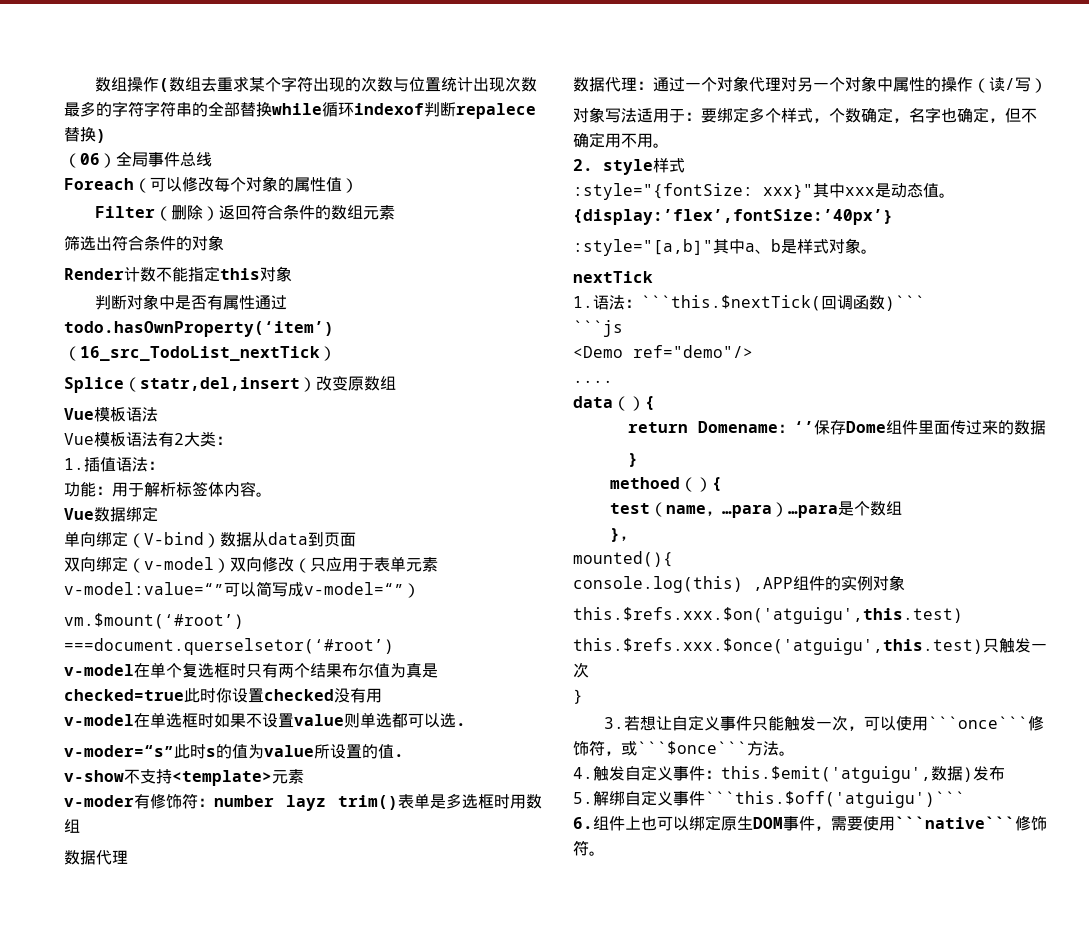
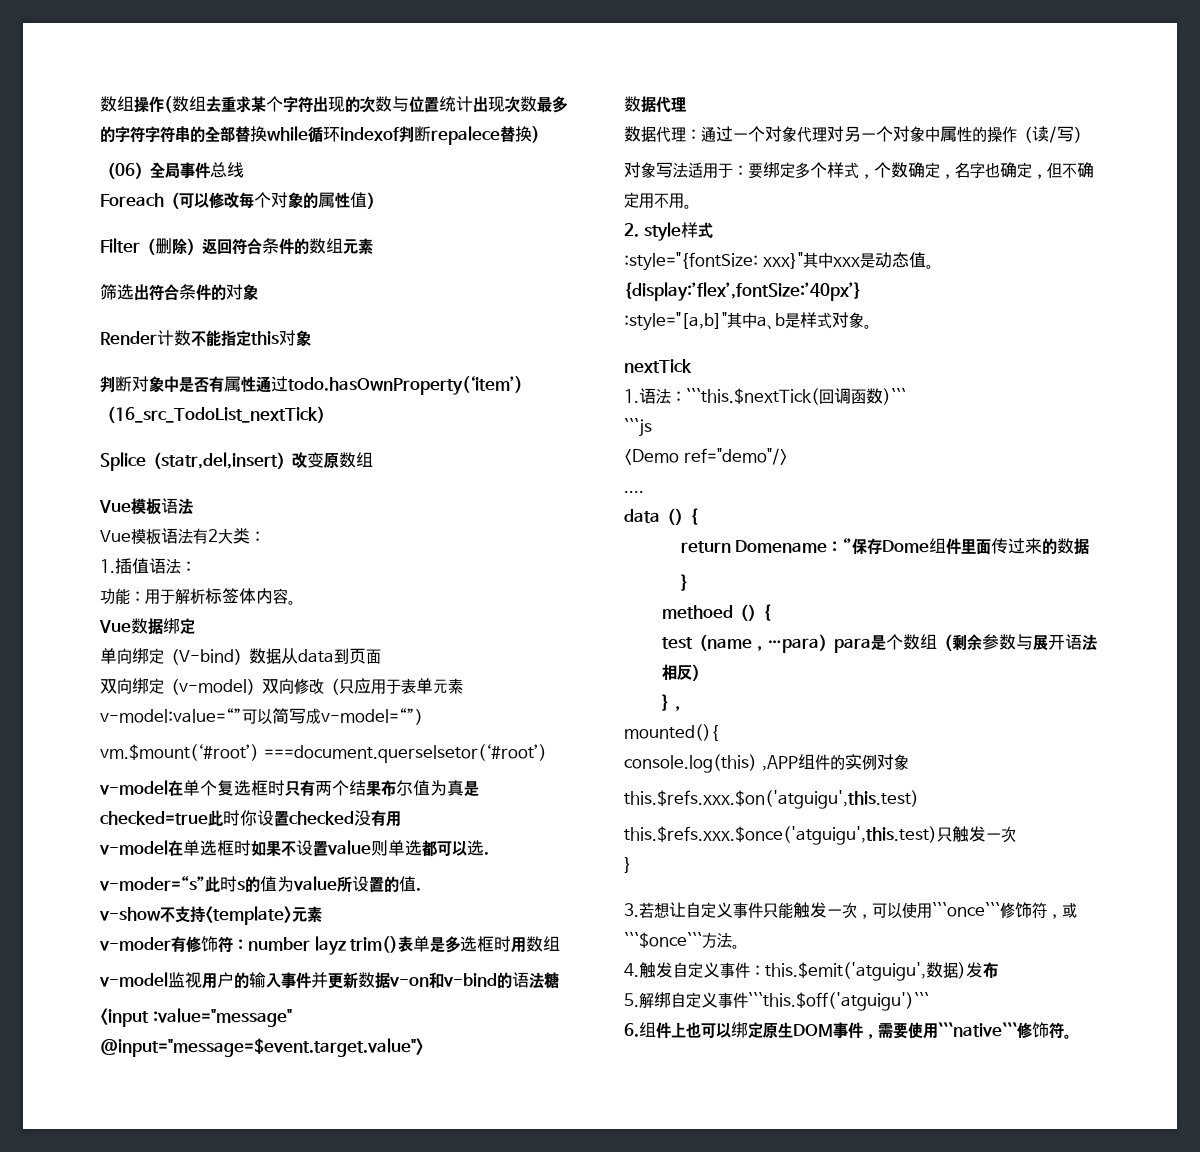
(80, 826) none -> [99,972,559,989] [100,1008,292,1027] [100,1038,424,1057] // v-model监视用户的输入事件并更新数据v-on和v-bind的语法糖 // <input :value="message" @input="message=$event.target.value">
[787,505,838,518] …para -> [833,638,871,653] para
(902, 508) none -> [936,634,1097,651] [661,664,707,681] （剩余参数与展开语法相反）

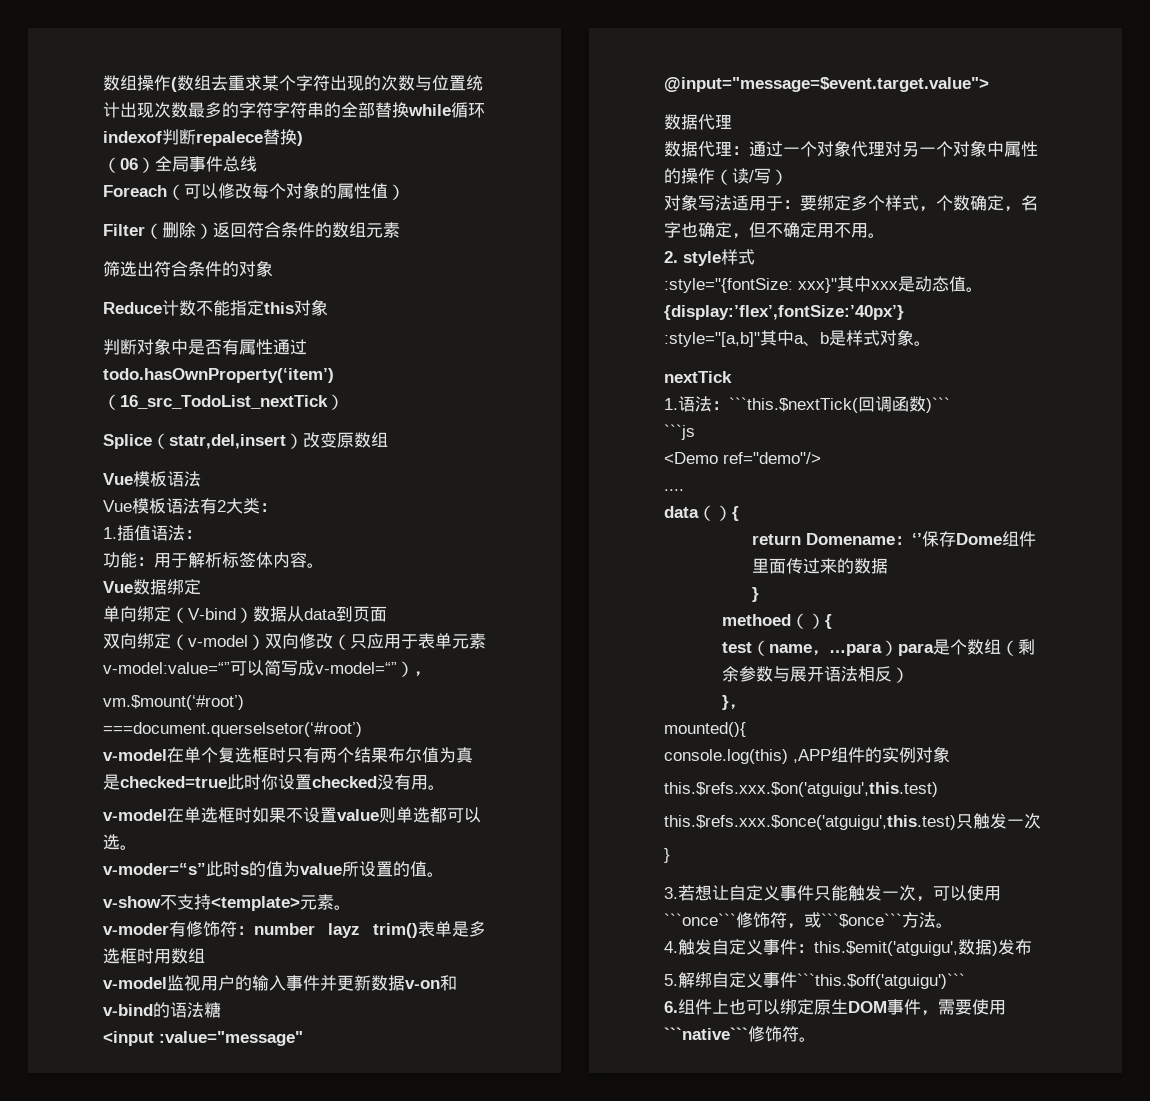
[100,331,157,345] Render -> [103,302,162,314] Reduce
(430, 716) none -> [414,671,431,677] ，
(401, 819) none -> [428,785,445,790] 。
[484,852,489,855] . -> [120,845,137,850] 。
[416,888,421,891] . -> [427,872,444,877] 。
(322, 914) none -> [334,905,351,910] 。

